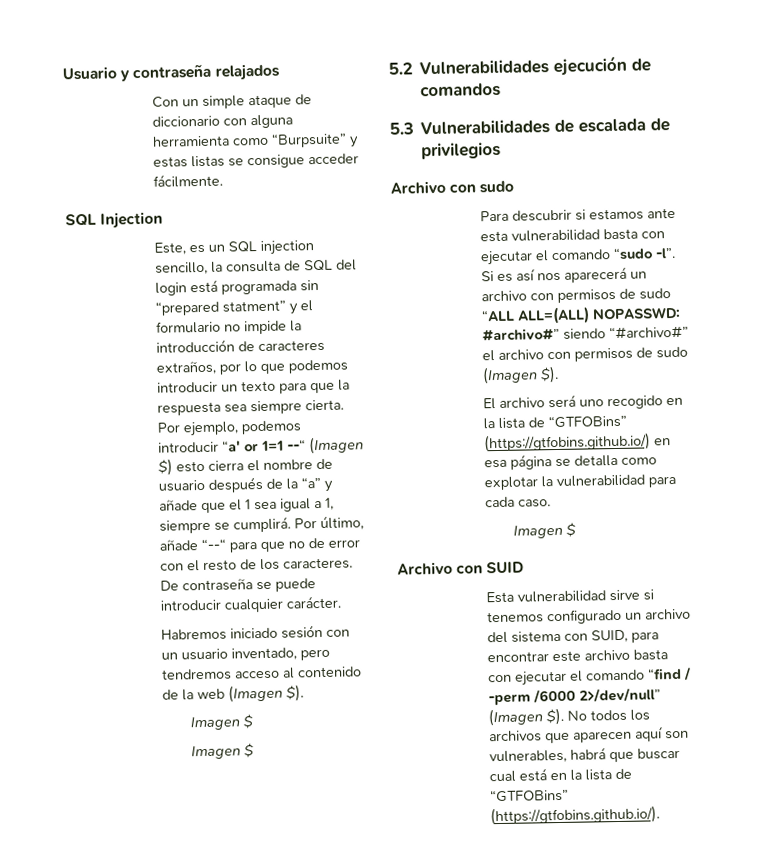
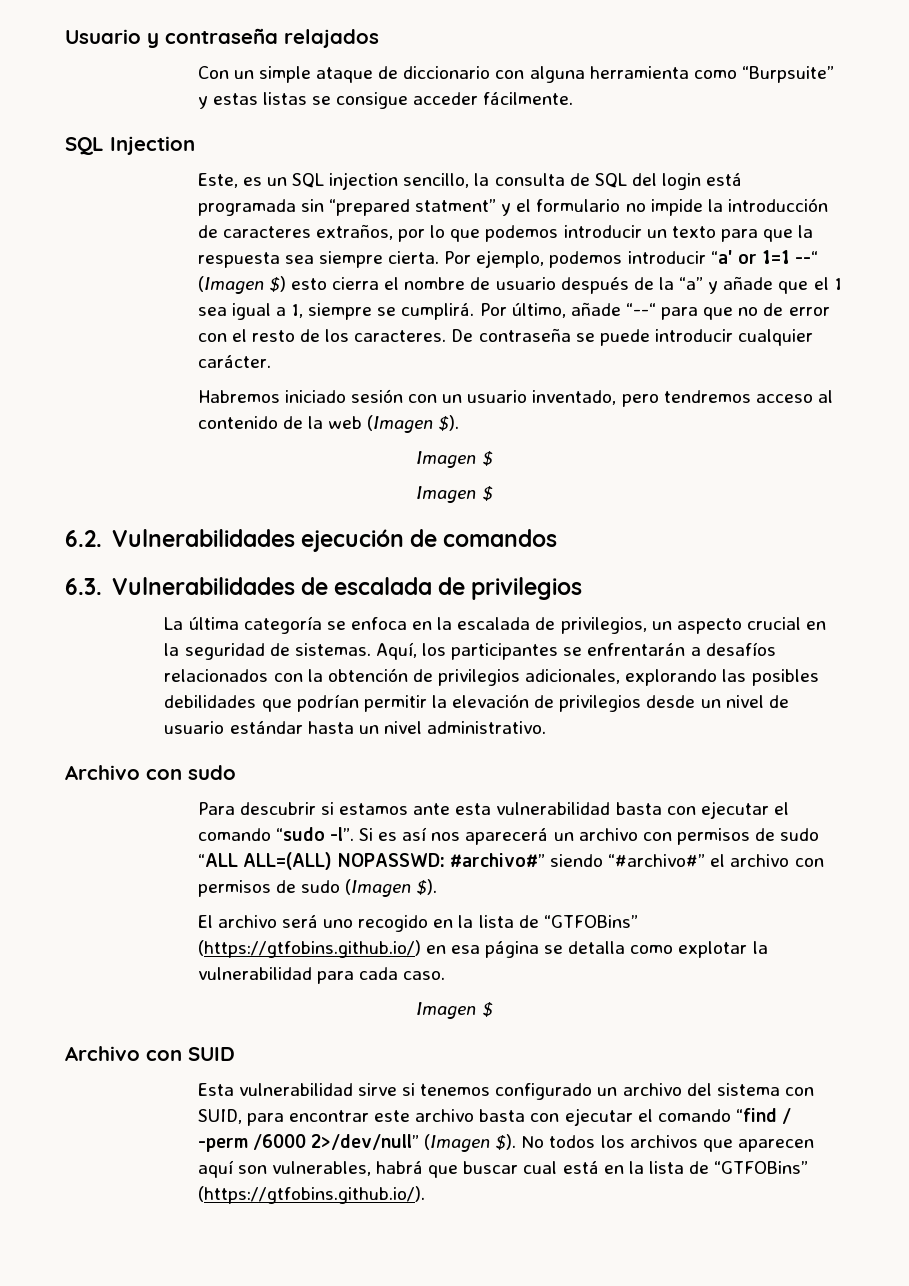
[388,62,413,75] 5.2 -> [65,530,102,547] 6.2.
[389,122,414,135] 5.3 -> [65,578,102,595] 6.3.
(502, 150) none -> [164,616,827,634] [164,642,776,660] [164,668,819,686] [164,694,789,712] [164,721,547,734] // La última categoría se enfoca en la escalada de privilegios, un aspecto crucial en la seguridad de sistemas. Aquí, los participantes se enfrentarán a desafíos relacionados con la obtención de privilegios adicionales, explorando las posibles debilidades que podrían permitir la elevación de privilegios desde un nivel de usuario estándar hasta un nivel administrativo.

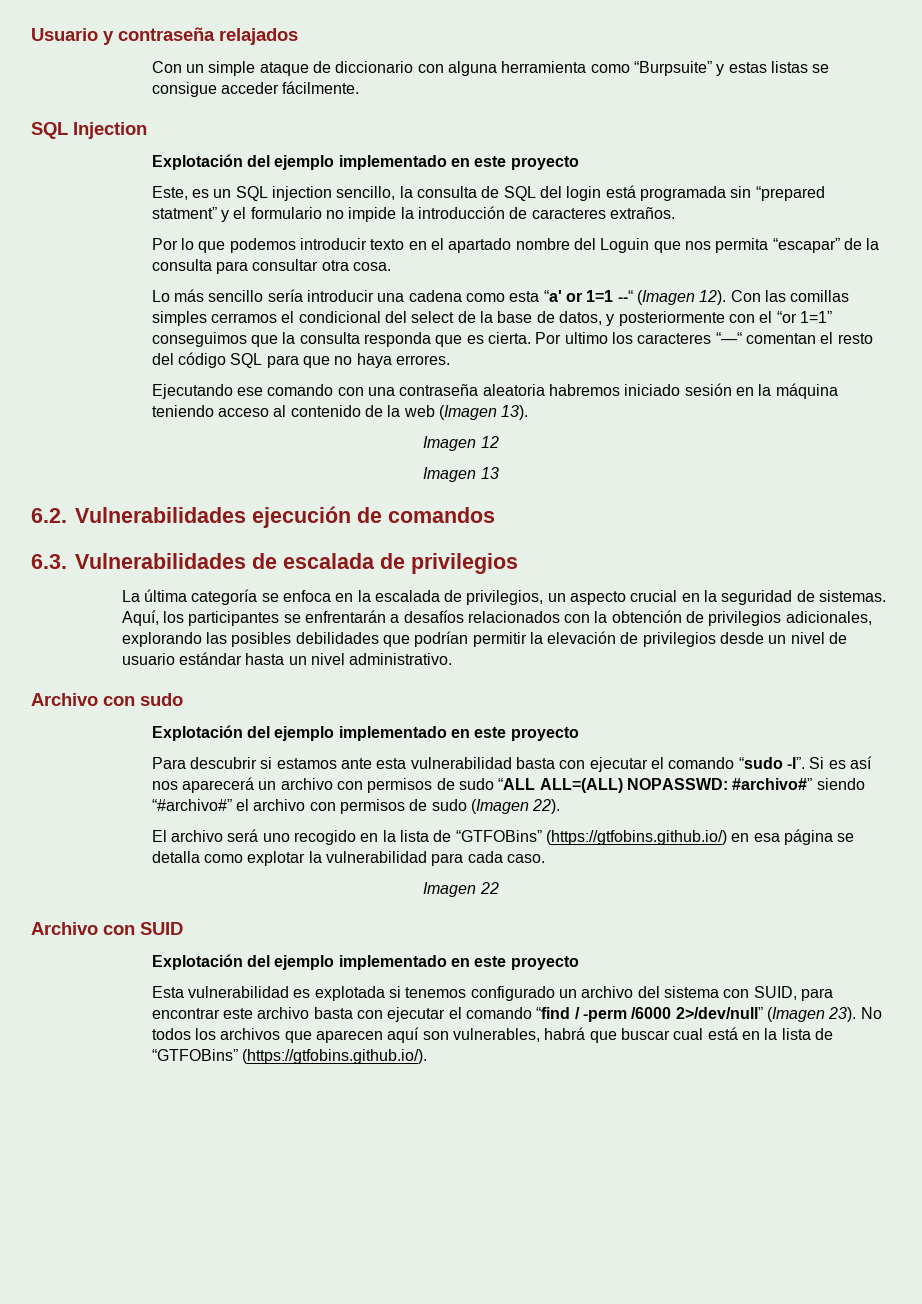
(195, 145) none -> [151,154,579,170] // Explotación del ejemplo implementado en este proyecto
[315,224,425,242] extraños, por -> [610,207,676,219] [151,238,178,250] extraños. // Por
[646,225,814,242] [197,250,706,268] un texto para que la respuesta sea siempre cierta. Por ejemplo, podemos introducir -> [370,238,880,253] [151,259,392,274] [151,289,540,302] texto en el apartado nombre del Loguin que nos permita “escapar” de la consulta para consultar otra cosa. // Lo más sencillo sería introducir una cadena como esta
[268,276,842,294] [197,302,830,320] [197,328,814,346] [197,355,271,368] [197,389,751,407] $) esto cierra el nombre de usuario después de la “a” y añade que el 1 sea igual a 1, siempre se cumplirá. Por último, añade “--“ para que no de error con el resto de los caracteres. De contraseña se puede introducir cualquier carácter. // Habremos iniciado sesión con un usuario inventado, pero tendremos -> [699,290,850,305] [151,311,832,326] [151,332,873,347] [151,352,451,368] [151,383,838,399] [151,405,214,417] 12). Con las comillas simples cerramos el condicional del select de la base de datos, y posteriormente con el “or 1=1” conseguimos que la consulta responda que es cierta. Por ultimo los caracteres “—“ comentan el resto del código SQL para que no haya errores. // Ejecutando ese comando con una contraseña aleatoria habremos iniciado sesión en la máquina teniendo
[438,415,460,431] [416,451,493,468] [416,486,493,503] $). // Imagen $ // Imagen $ -> [501,405,529,420] [423,436,499,451] [423,467,499,482] 13). // Imagen 12 // Imagen 13
(236, 772) none -> [151,725,579,741] // Explotación del ejemplo implementado en este proyecto
[416,879,438,895] $). -> [532,799,561,814] 22).
[481,1002,493,1017] $ -> [479,882,499,894] 22
(235, 1054) none -> [151,954,579,970] // Explotación del ejemplo implementado en este proyecto
[357,1083,397,1096] sirve -> [293,986,385,1001] es explotada
[495,1134,517,1150] $). -> [828,1007,857,1022] 23).

